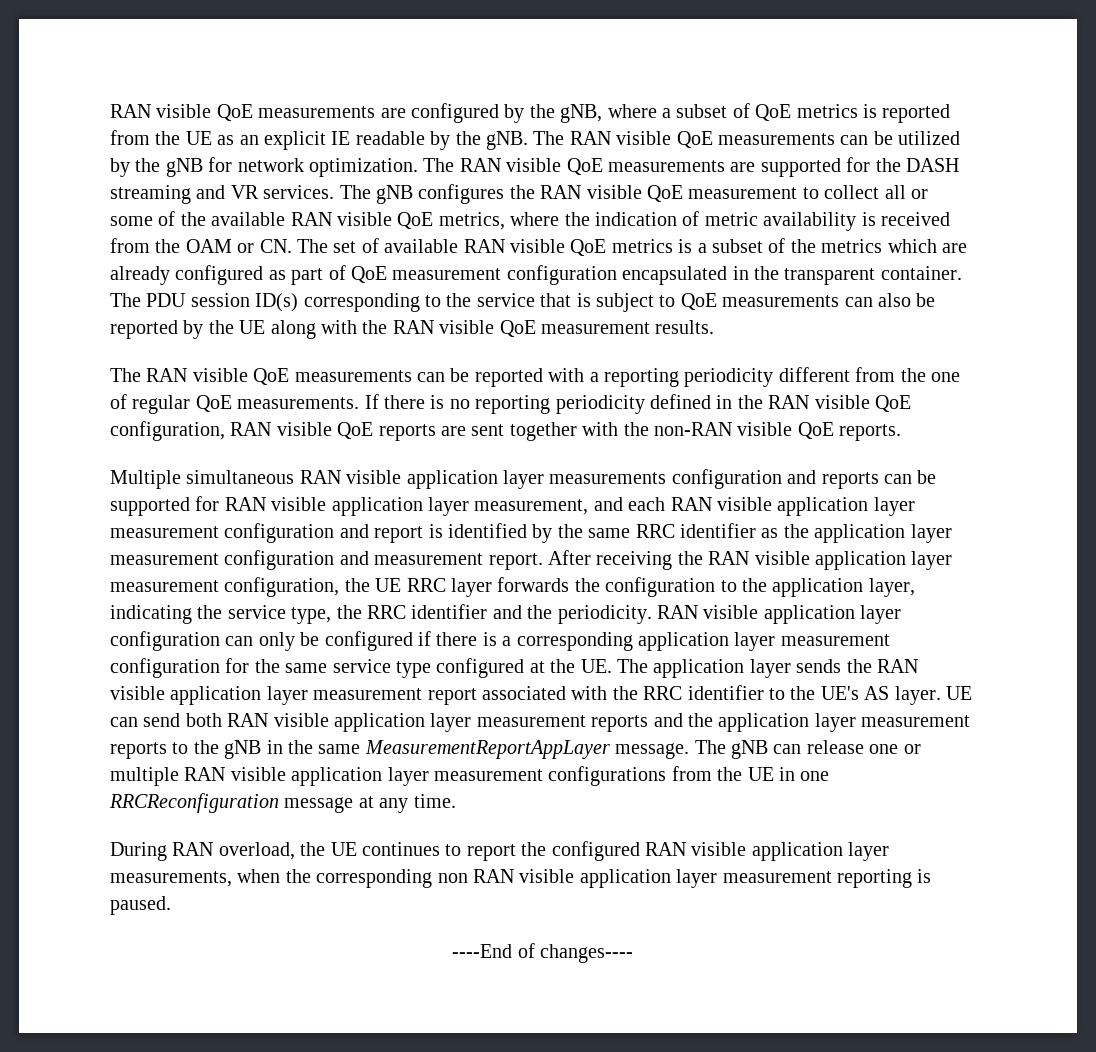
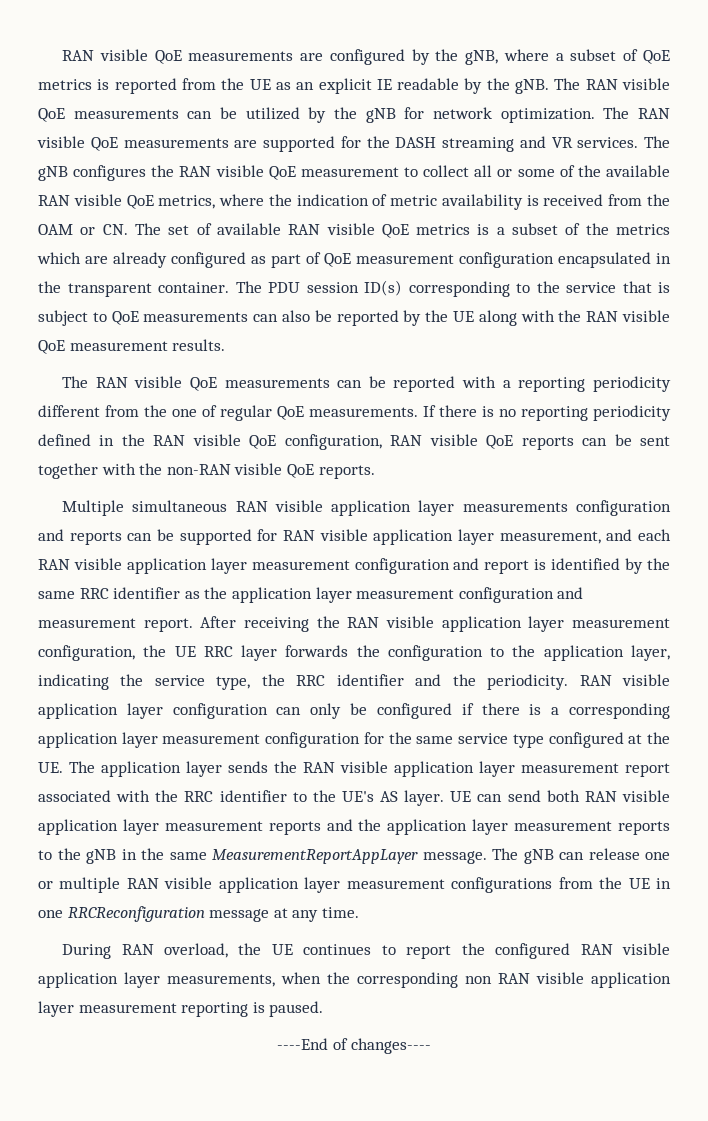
[441,426,466,436] are -> [582,434,632,446] can be

